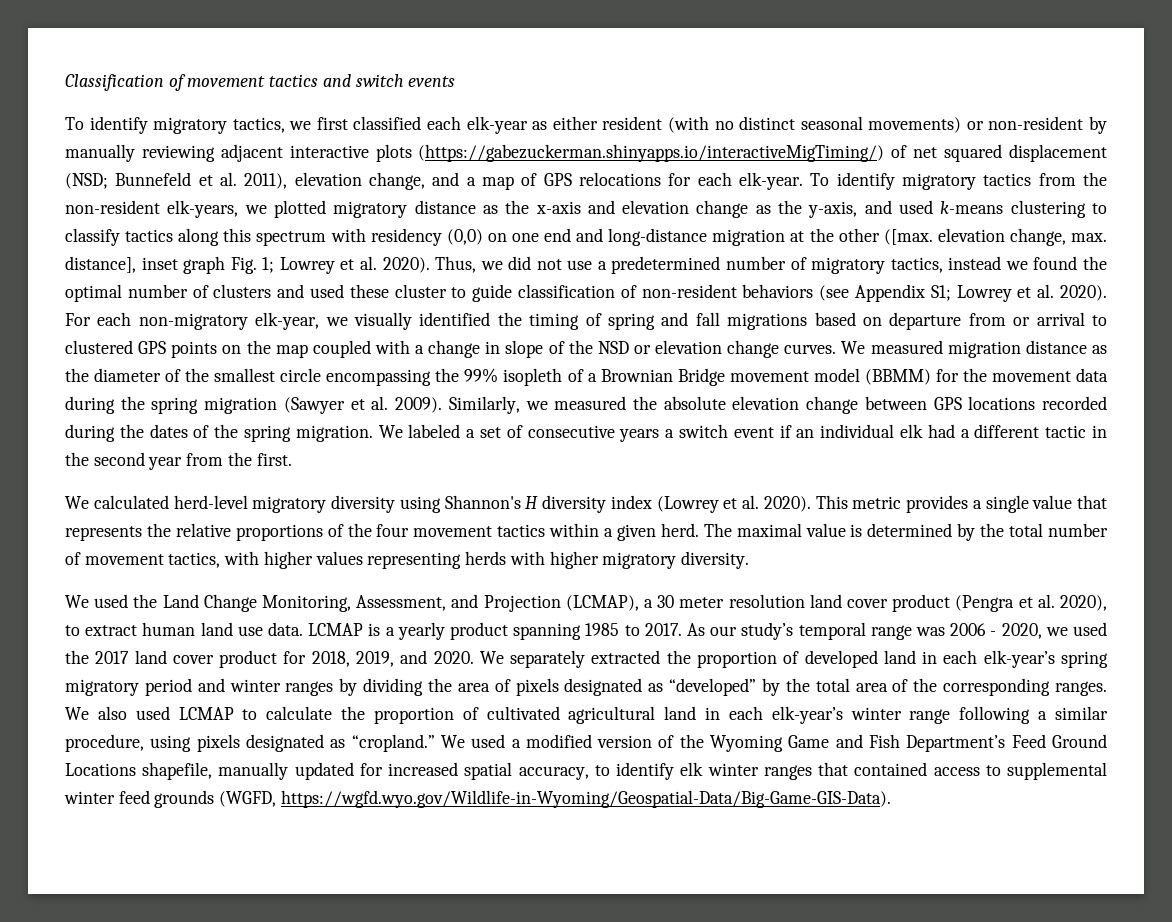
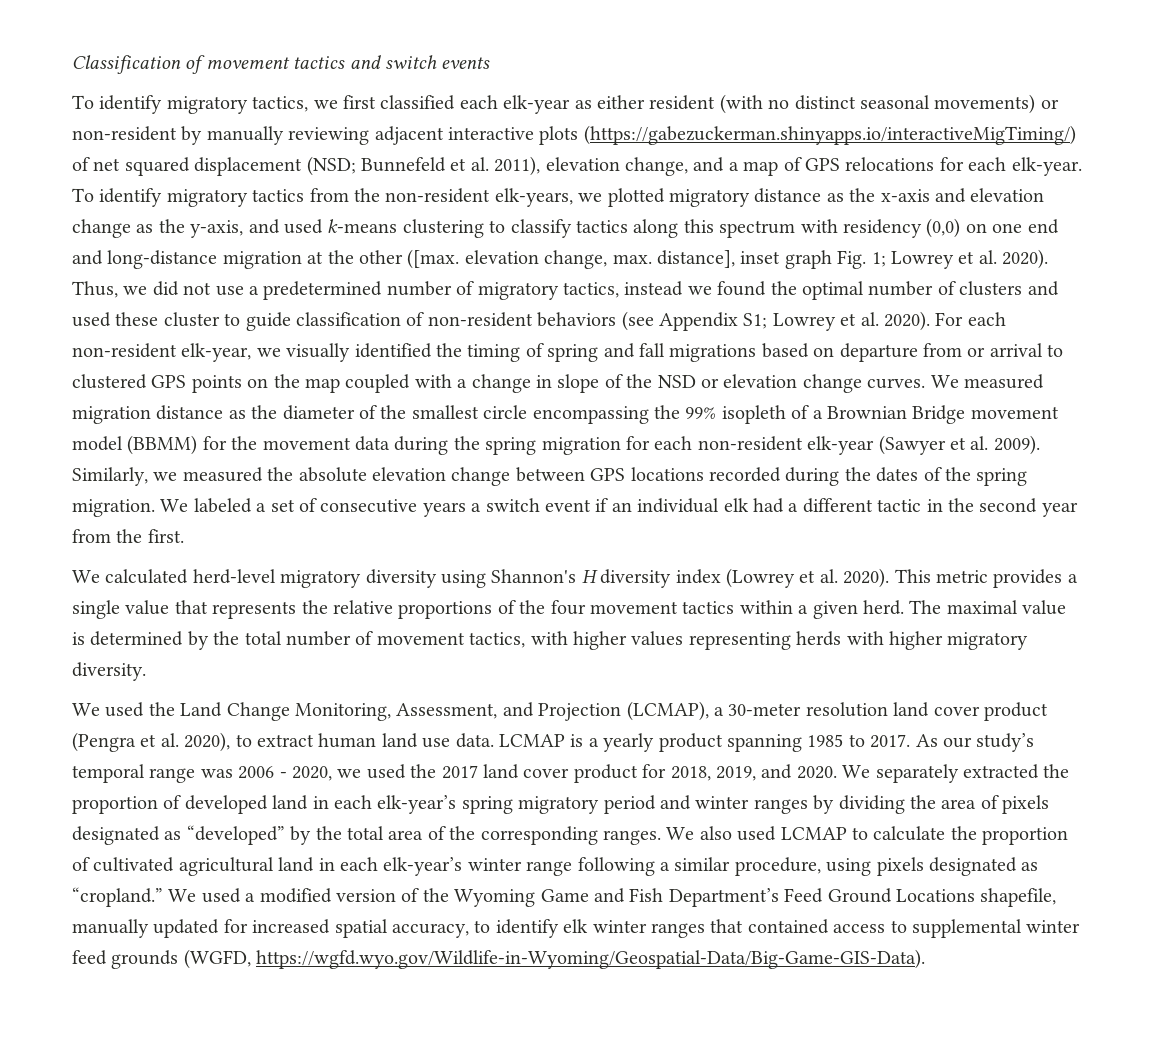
[138,313,248,330] non-migratory -> [72,343,177,358] non-resident
(278, 405) none -> [625,436,875,455] for each non-resident elk-year
[657,595,725,608] 30 meter -> [728,703,802,716] 30-meter

